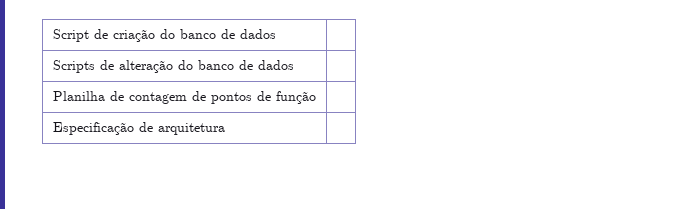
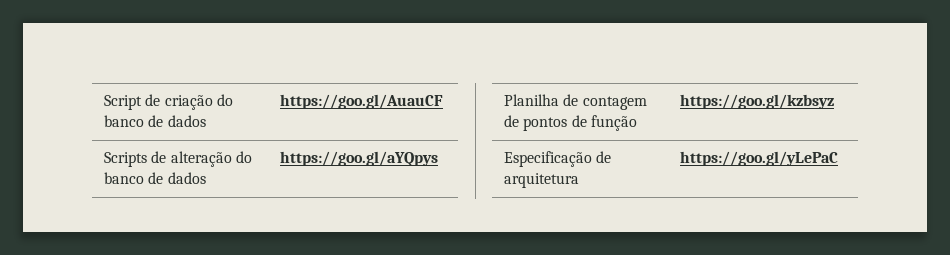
(276, 34) none -> [280,94,444,109] https://goo.gl/AuauCF
(294, 65) none -> [280,151,439,166] https://goo.gl/aYQpys
(316, 97) none -> [680,94,835,109] https://goo.gl/kzbsyz
(225, 129) none -> [680,151,839,166] https://goo.gl/yLePaC

